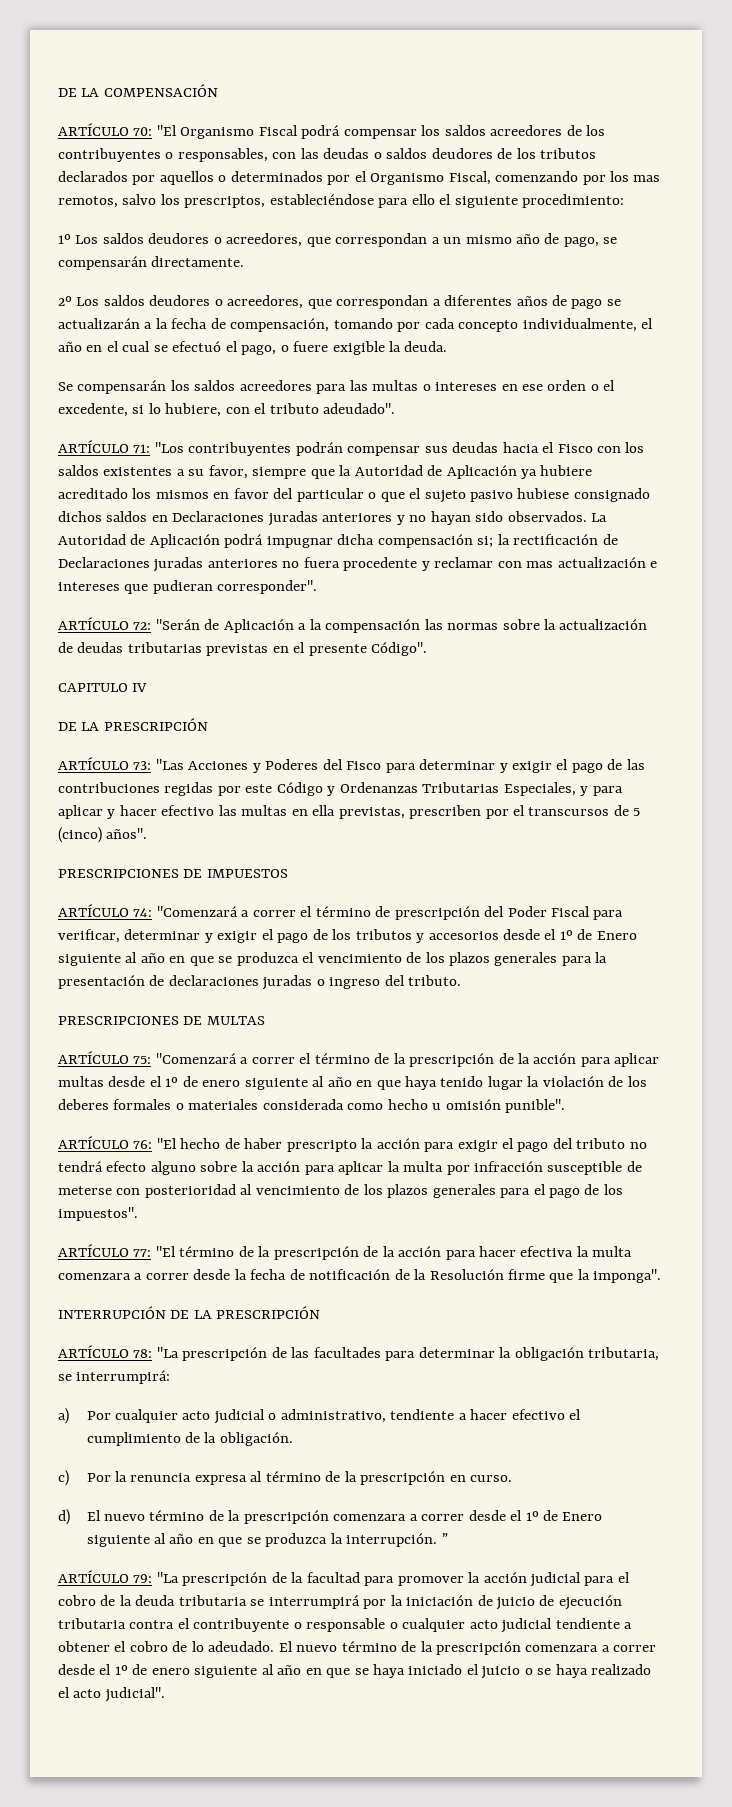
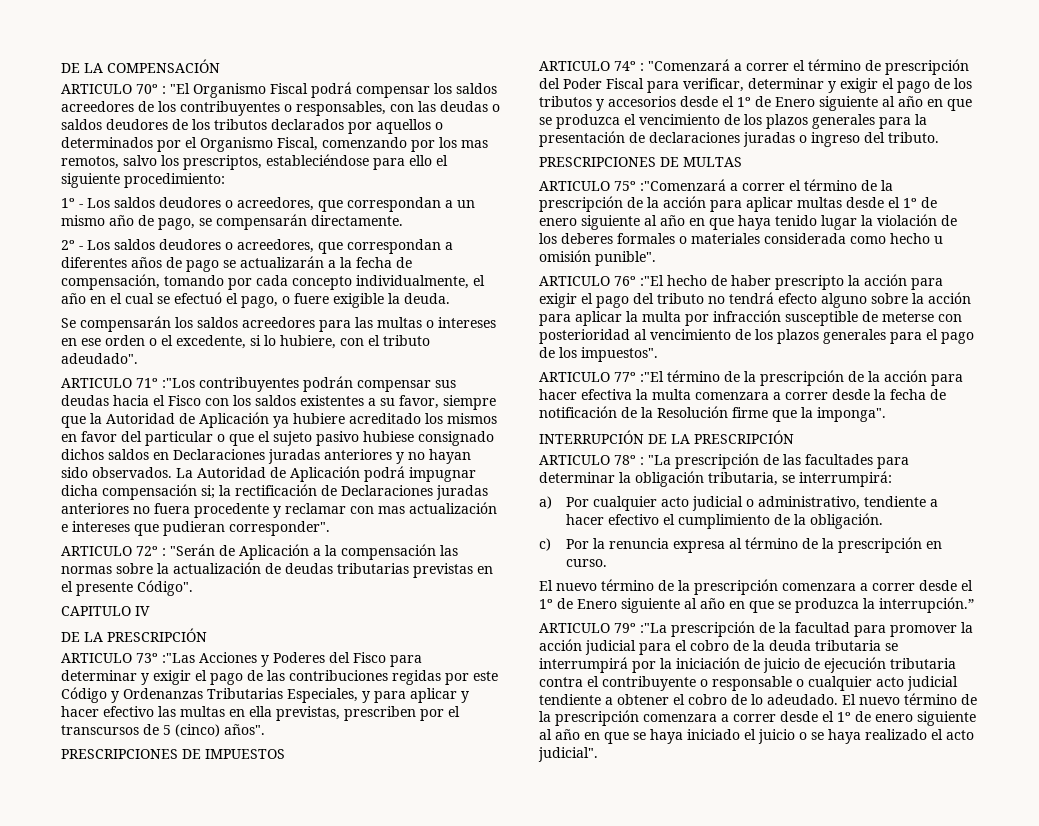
[58,123,153,136] ARTÍCULO 70: -> [61,84,166,94] ARTICULO 70º :
(71, 239) none -> [79,204,83,208] -
(72, 301) none -> [79,246,83,250] -
[58,440,184,453] ARTÍCULO 71: "Los -> [61,378,195,388] ARTICULO 71º :"Los
[58,617,152,630] ARTÍCULO 72: -> [61,546,166,556] ARTICULO 72º :
[58,757,184,770] ARTÍCULO 73: "Las -> [61,653,195,663] ARTICULO 73º :"Las
[58,904,153,917] ARTÍCULO 74: -> [539,61,644,71] ARTICULO 74º :
[58,1051,237,1064] ARTÍCULO 75: "Comenzará -> [539,179,726,191] ARTICULO 75º :"Comenzará
[58,1136,177,1149] ARTÍCULO 76: "El -> [539,275,664,286] ARTICULO 76º :"El
[58,1244,176,1257] ARTÍCULO 77: "El -> [539,371,664,382] ARTICULO 77º :"El
[58,1345,153,1358] ARTÍCULO 78: -> [539,455,644,465] ARTICULO 78º :
[58,1509,70,1525] d) -> (607, 563) none
[346,1533,448,1547] [58,1570,179,1583] interrupción. ” // ARTÍCULO 79: "La -> [879,597,974,613] [539,623,667,633] interrupción.” // ARTICULO 79º :"La

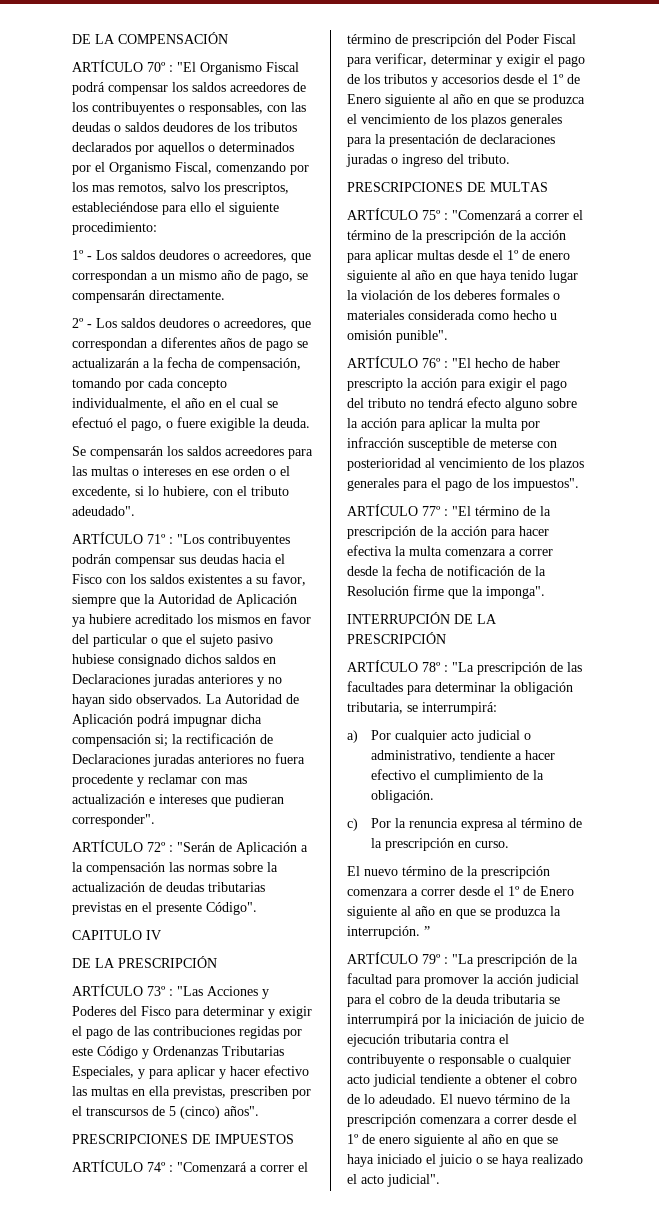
[61,84,132,94] ARTICULO -> [72,60,143,72] ARTÍCULO
[61,378,195,388] ARTICULO 71º :"Los -> [72,532,204,544] ARTÍCULO 71º : "Los
[61,546,132,556] ARTICULO -> [72,840,143,852] ARTÍCULO
[61,653,195,663] ARTICULO 73º :"Las -> [72,984,203,996] ARTÍCULO 73º : "Las
[539,61,610,71] ARTICULO -> [72,1160,143,1172] ARTÍCULO
[539,179,726,191] ARTICULO 75º :"Comenzará -> [347,208,522,220] ARTÍCULO 75º : "Comenzará
[539,275,664,286] ARTICULO 76º :"El -> [347,356,471,368] ARTÍCULO 76º : "El
[539,371,664,382] ARTICULO 77º :"El -> [347,504,471,516] ARTÍCULO 77º : "El
[539,455,610,465] ARTICULO -> [347,660,418,672] ARTÍCULO
[879,597,974,613] [539,623,667,633] interrupción.” // ARTICULO 79º :"La -> [347,926,430,939] [347,952,474,964] interrupción. ” // ARTÍCULO 79º : "La

